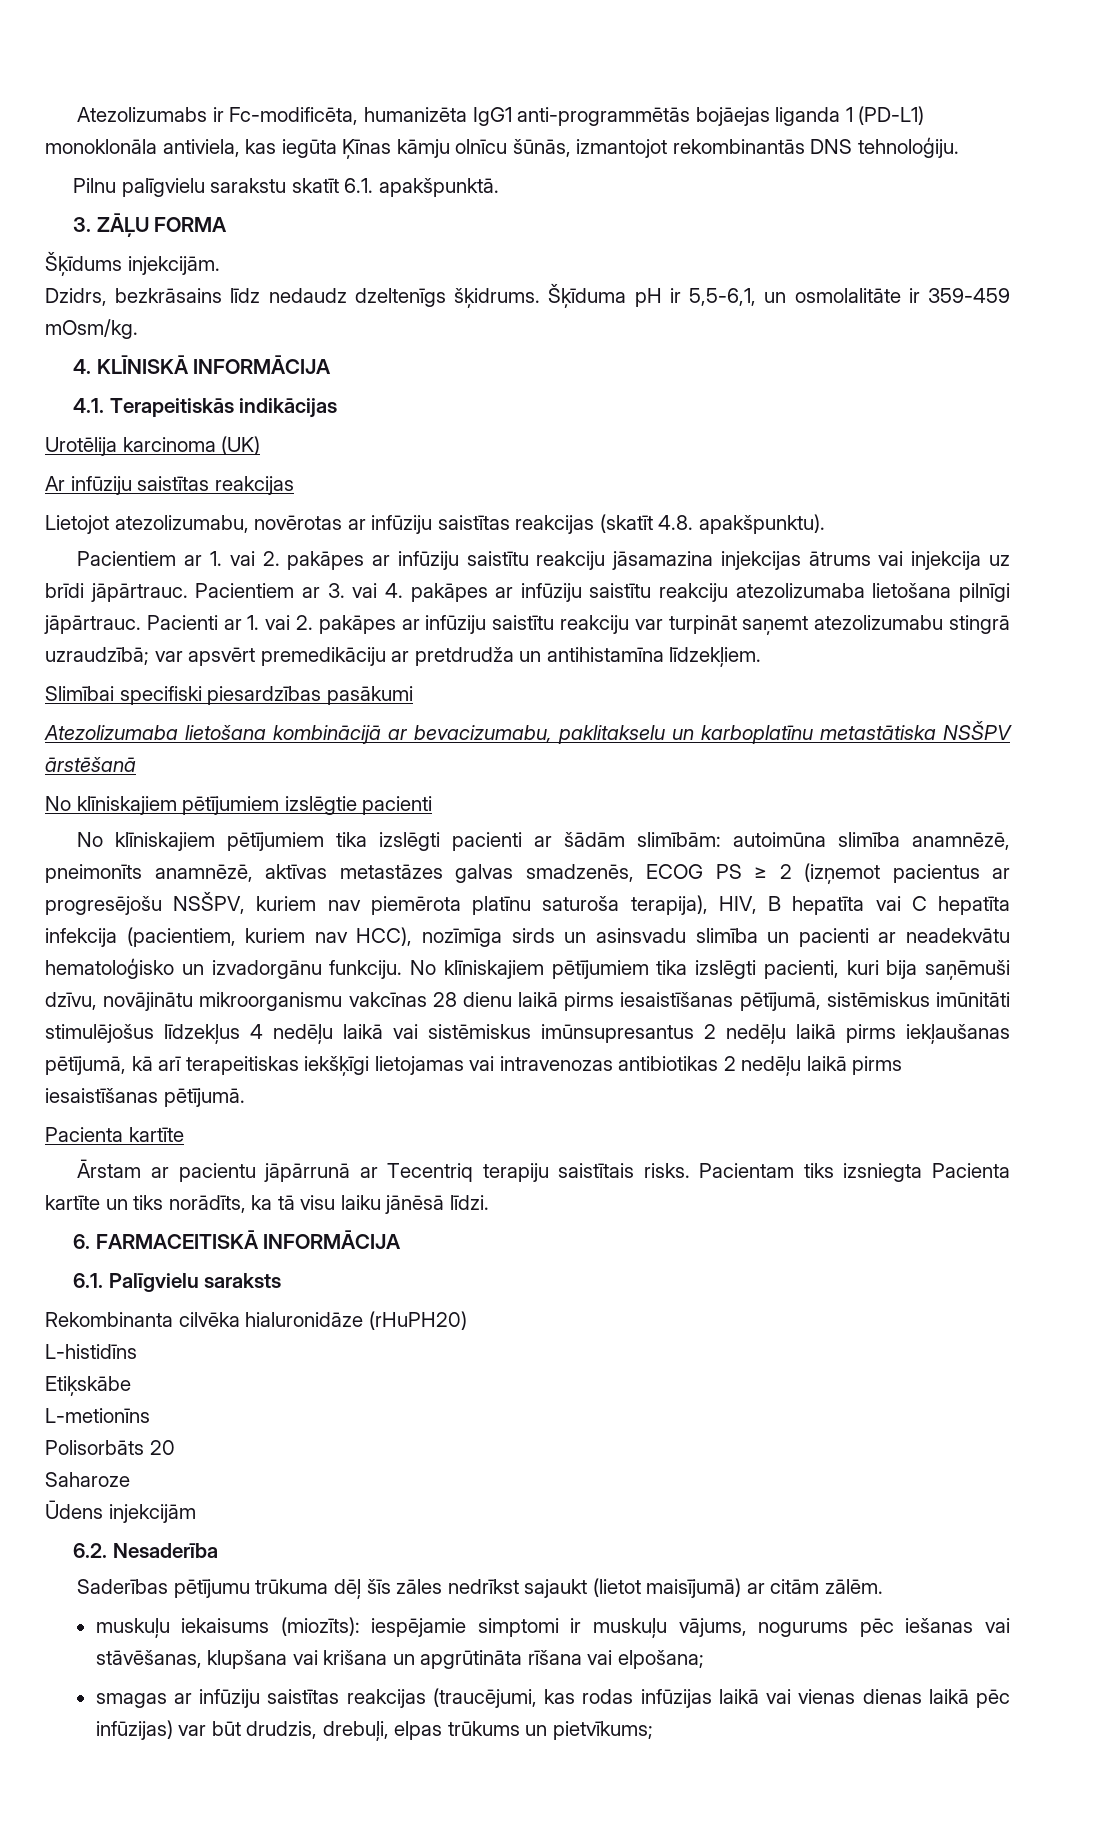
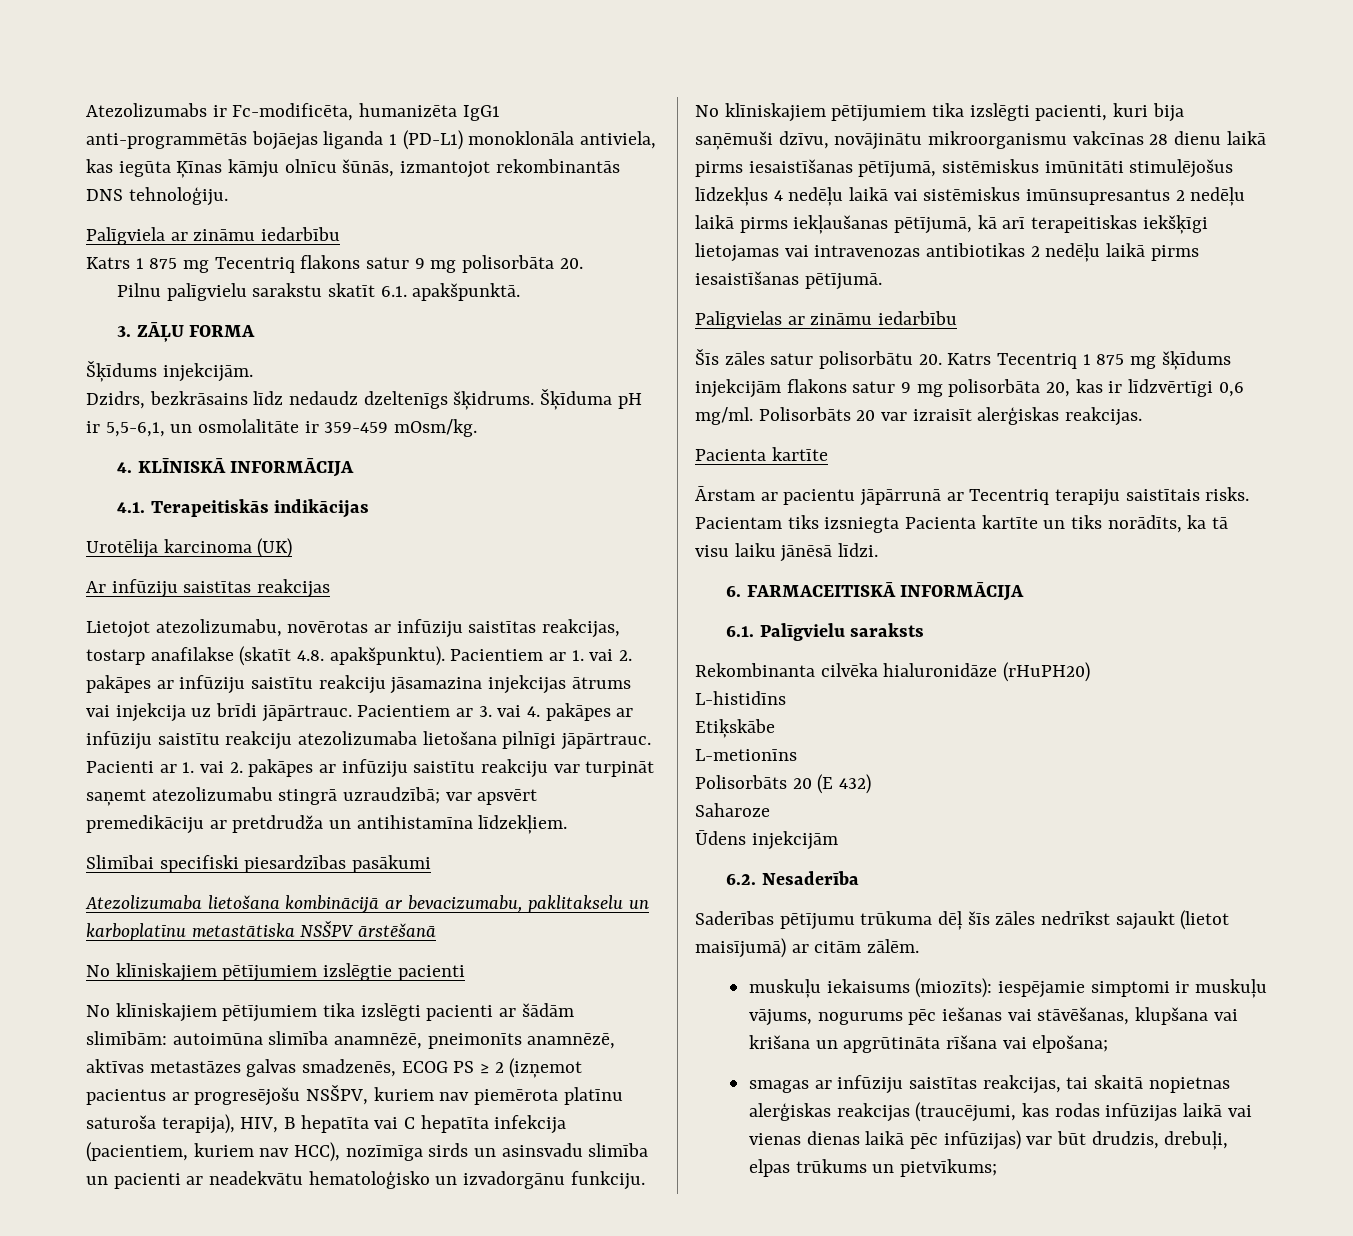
(959, 147) none -> [86,227,341,245] [86,255,583,273] // Palīgviela ar zināmu iedarbību // Katrs 1 875 mg Tecentriq flakons satur 9 mg polisorbāta 20.
[515,515,595,534] reakcijas -> [542,619,621,638] [86,647,234,665] reakcijas, tostarp anafilakse
(825, 524) // -> (445, 656) none
(245, 1097) none -> [695,311,958,329] [695,349,1231,370] [695,379,1244,398] [695,407,1143,426] // Palīgvielas ar zināmu iedarbību // Šīs zāles satur polisorbātu 20. Katrs Tecentriq 1 875 mg šķīdums injekcijām flakons satur 9 mg polisorbāta 20, kas ir līdzvērtīgi 0,6 mg/ml. Polisorbāts 20 var izraisīt alerģiskas reakcijas.
(175, 1447) none -> [817,774,872,794] (E 432)
(340, 1696) none -> [982,1075,1230,1094] [748,1103,831,1121] reakcijas, tai skaitā nopietnas alerģiskas

